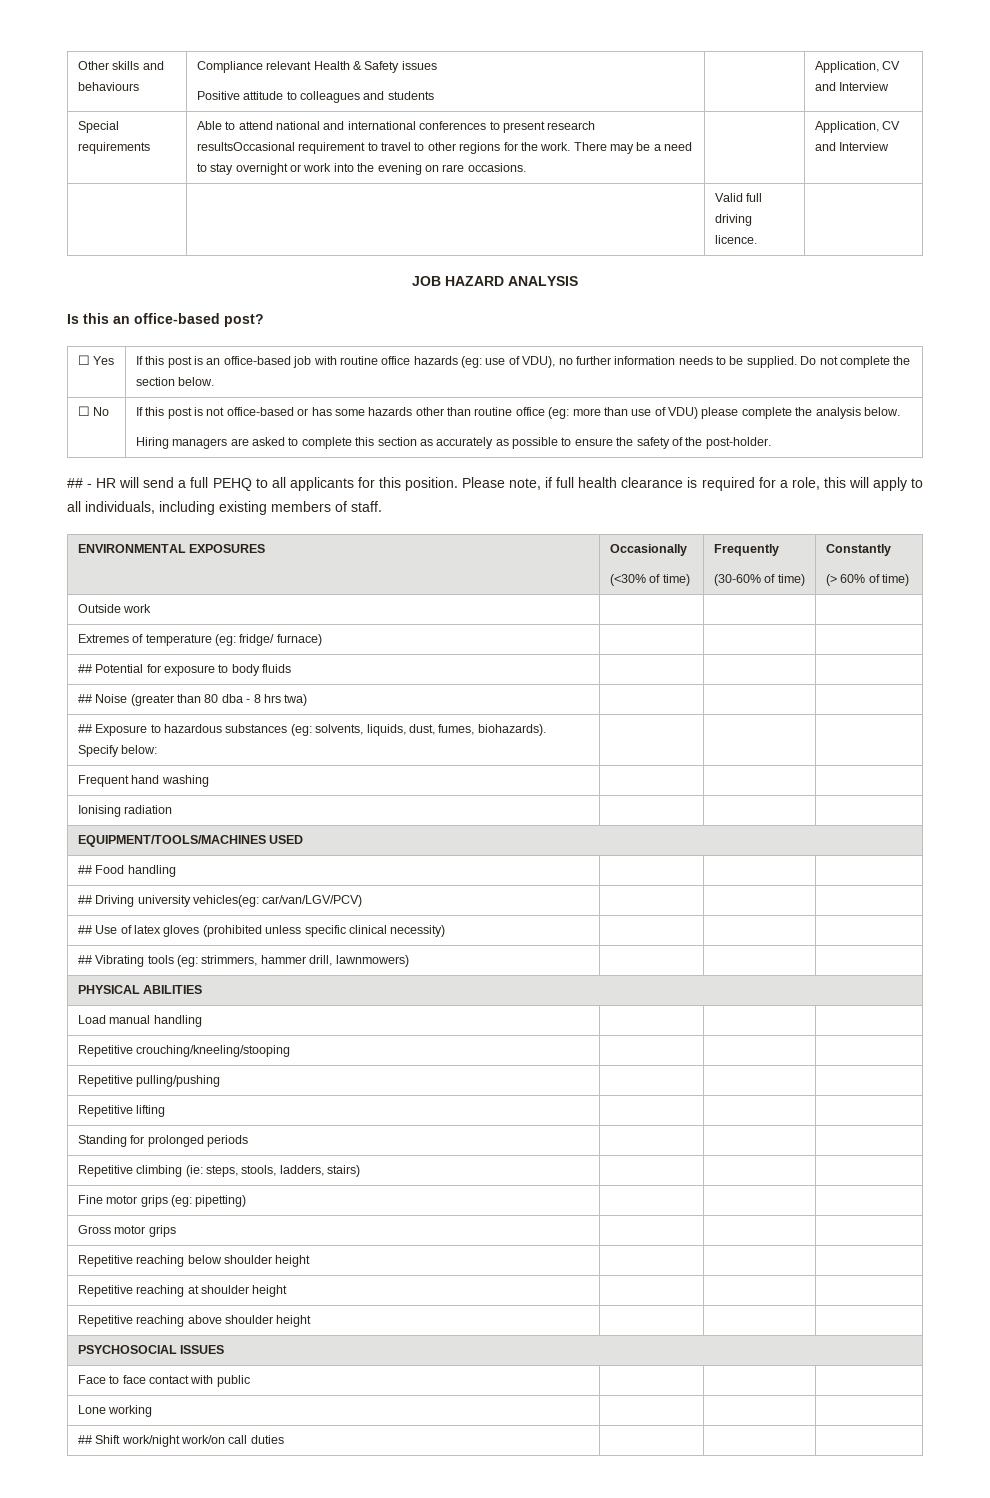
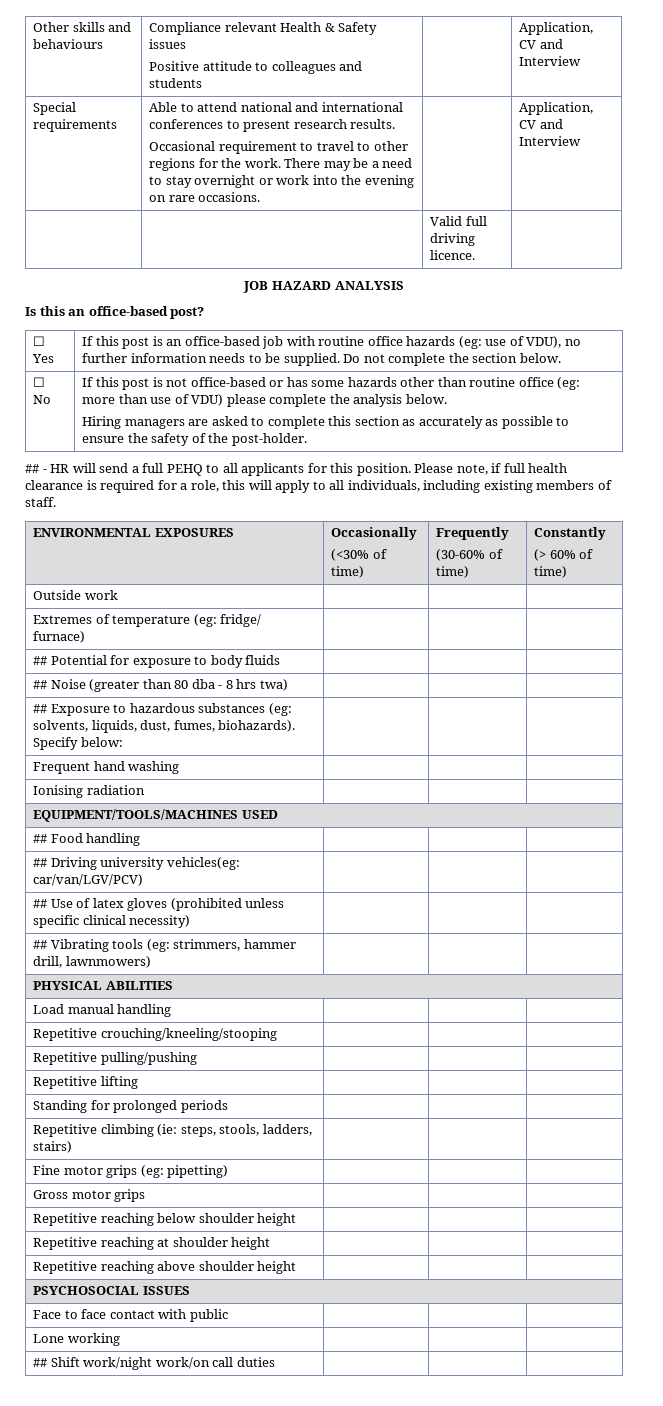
[196,142,295,151] resultsOccasional -> [350,119,396,129] [149,141,216,151] results. // Occasional

